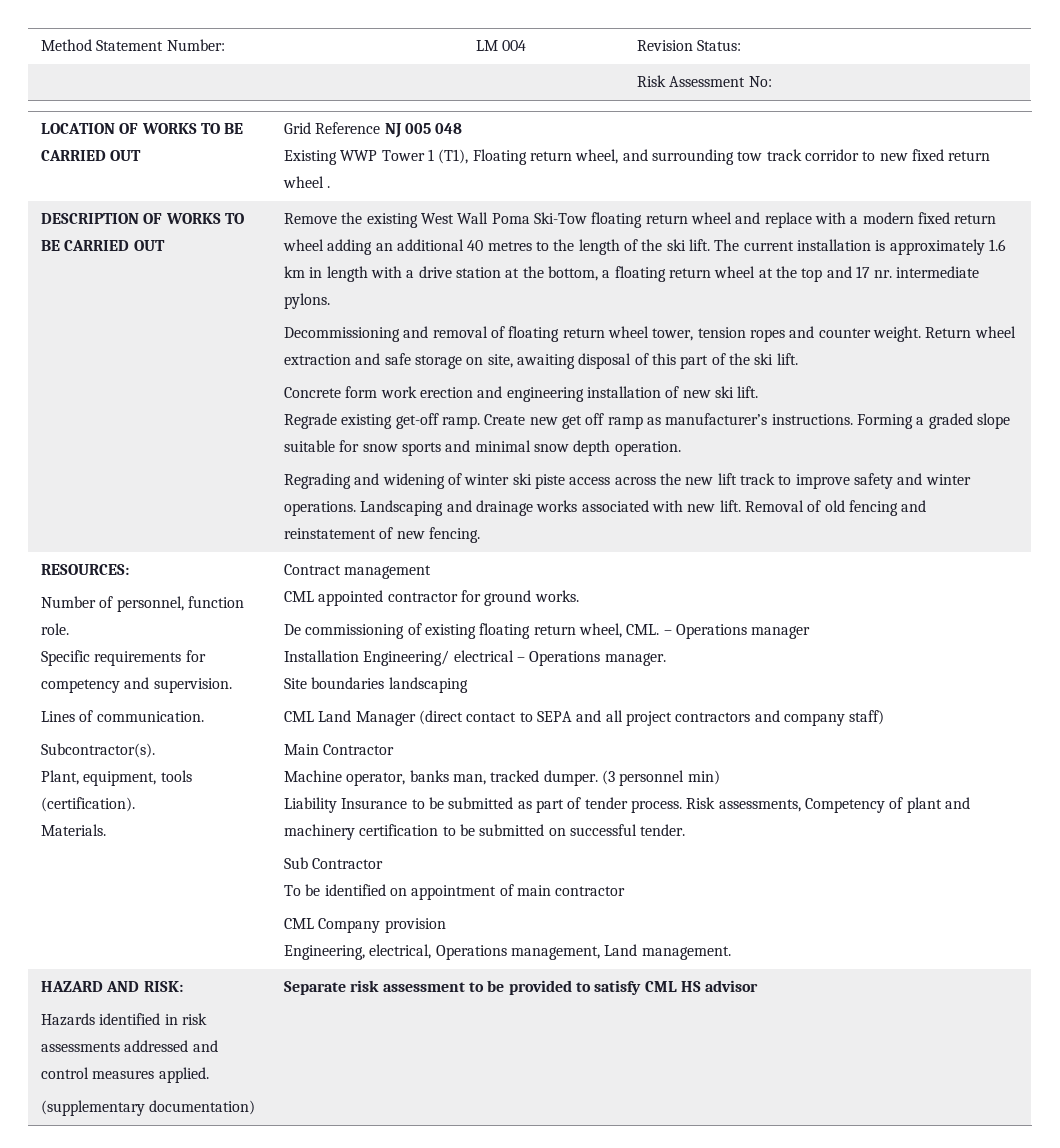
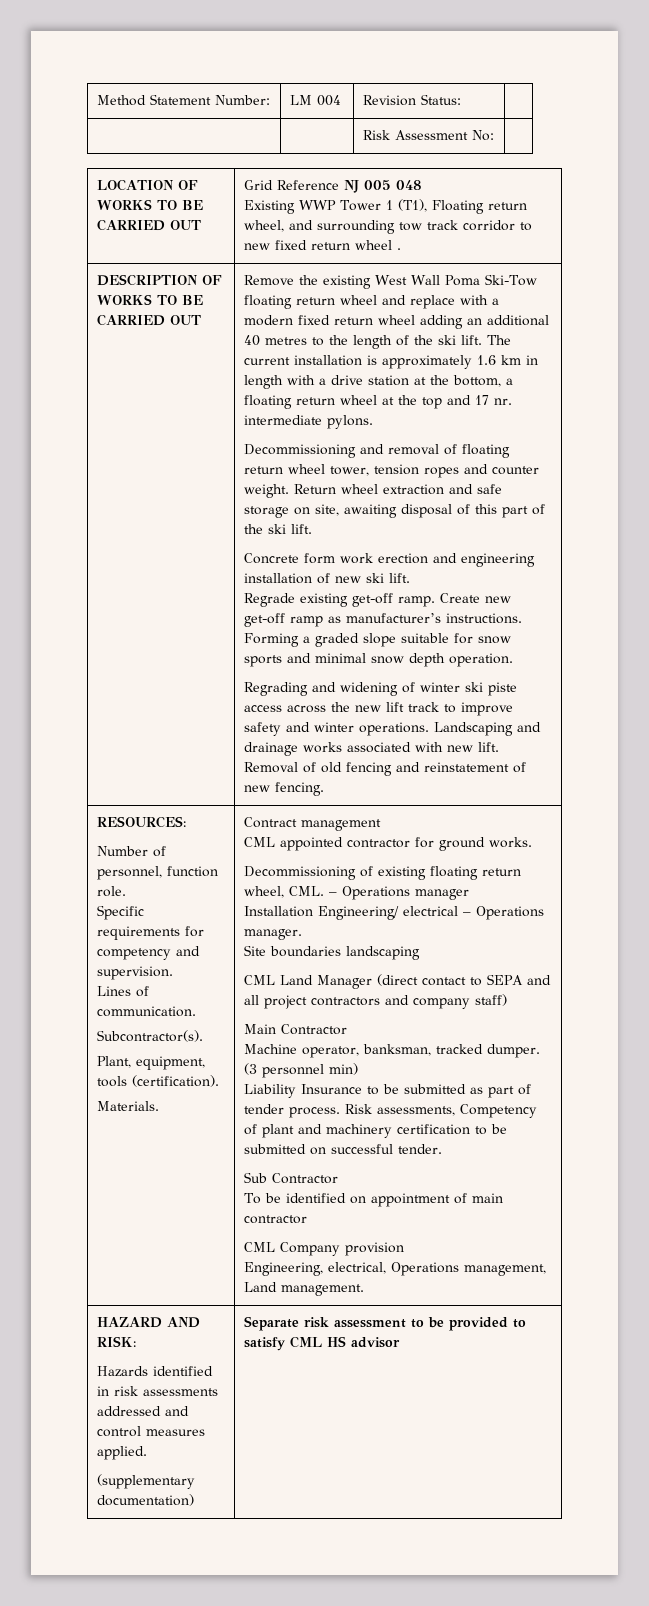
[561,413,605,429] get off -> [244,613,286,627] get-off
[284,624,405,639] De commissioning -> [244,866,357,880] Decommissioning
[409,770,487,785] banks man, -> [363,1044,432,1056] banksman,

